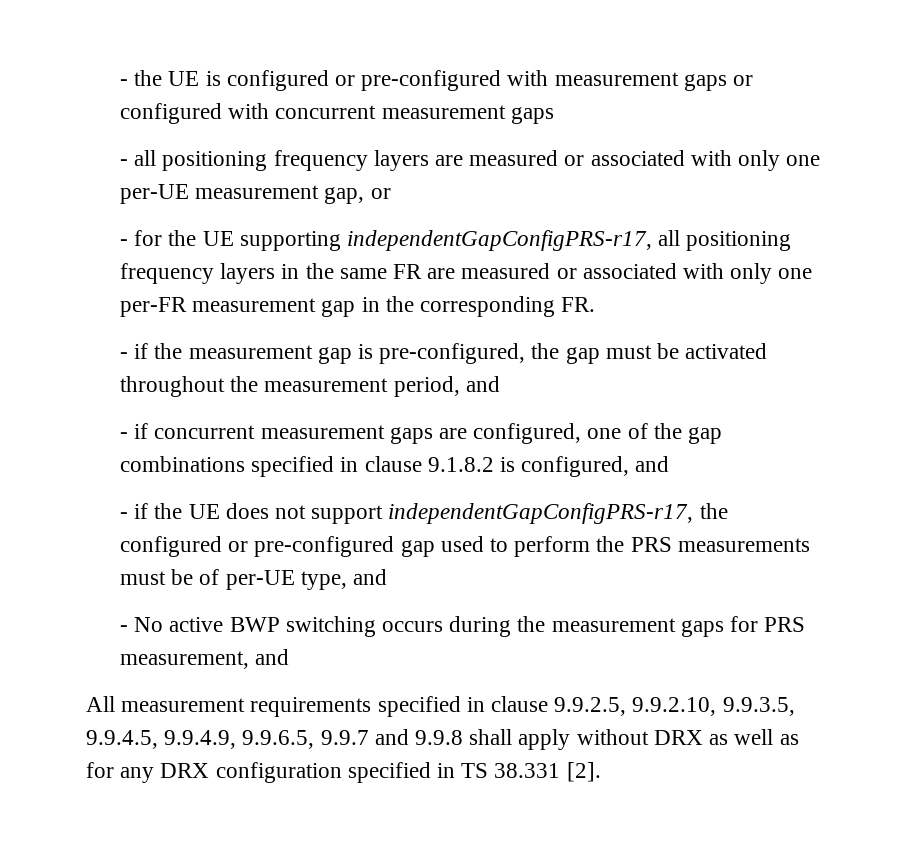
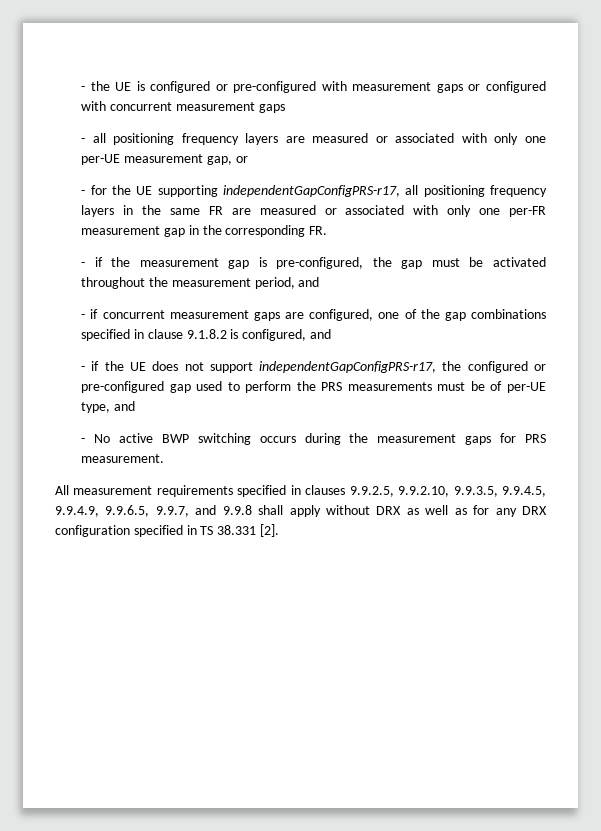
[119,649,290,669] measurement, and -> [81,454,165,463] measurement.
[491,696,549,712] clause -> [305,485,346,495] clauses
[320,730,369,745] 9.9.7 -> [155,506,189,517] 9.9.7,

